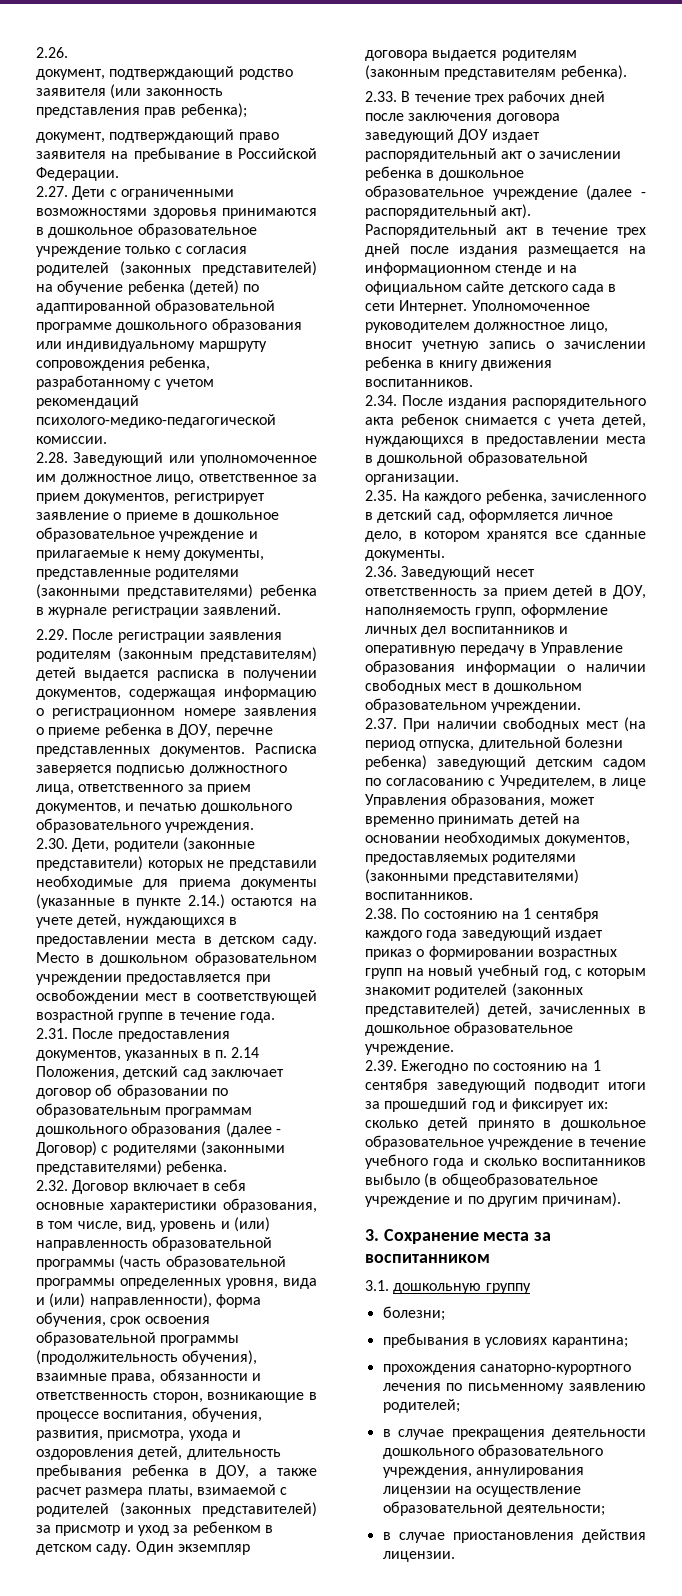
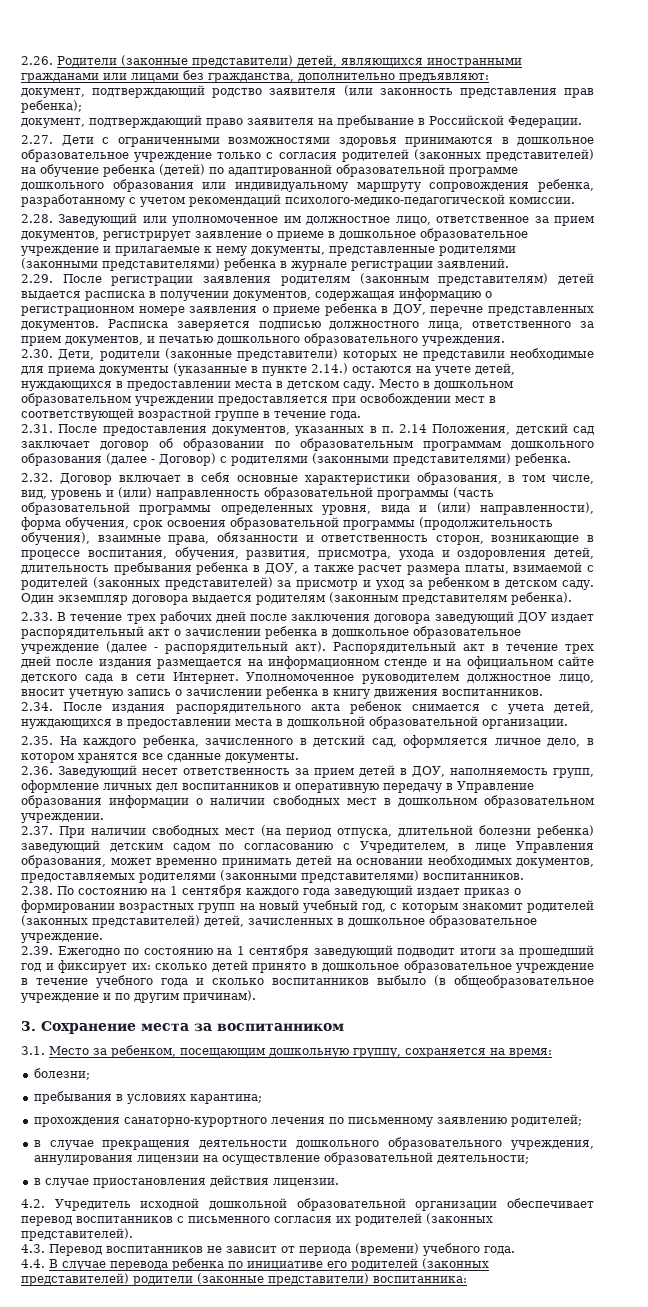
(68, 52) none -> [57,55,522,68] [21,70,489,83] Родители (законные представители) детей, являющихся иностранными гражданами или лицами без гражданства, дополнительно предъявляют:
[393,1283,531,1294] дошкольную группу -> [49,1045,552,1058] Место за ребенком, посещающим дошкольную группу, сохраняется на время:
(455, 1556) none -> [21,1198,594,1211] [21,1213,493,1226] [21,1228,133,1241] [21,1243,515,1256] [21,1258,489,1271] [21,1273,467,1286] // 4.2. Учредитель исходной дошкольной образовательной организации обеспечивает перевод воспитанников с письменного согласия их родителей (законных представителей). // 4.3. Перевод воспитанников не зависит от периода (времени) учебного года. // 4.4. В случае перевода ребенка по инициативе его родителей (законных представителей) родители (законные представители) воспитанника:

